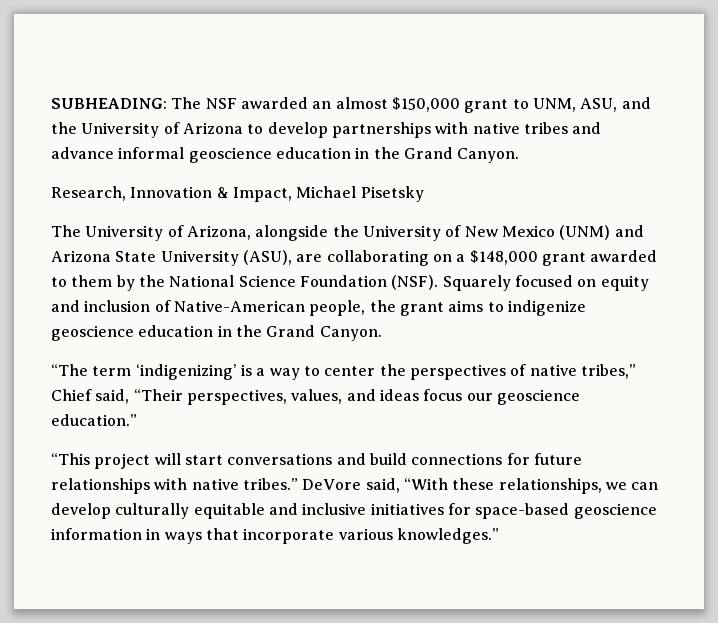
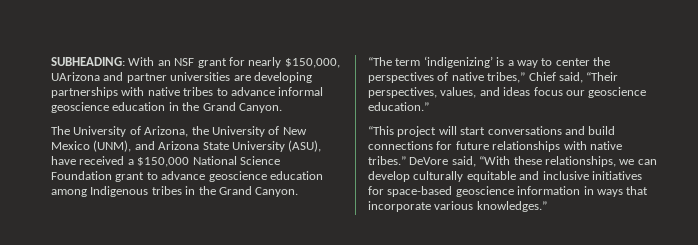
[171,97,651,113] [51,122,328,138] The NSF awarded an almost $150,000 grant to UNM, ASU, and the University of Arizona to develop -> [128,57,340,68] [51,72,312,83] With an NSF grant for nearly $150,000, UArizona and partner universities are developing
[572,122,602,134] and -> [216,88,228,96] to
[51,186,424,202] // Research, Innovation & Impact, Michael Pisetsky -> (282, 108) none
[255,225,329,241] alongside -> (189, 131) none
[559,225,611,240] (UNM) -> [93,140,132,152] (UNM),
[296,250,658,266] [51,275,649,291] [51,300,586,316] [51,325,214,341] are collaborating on a $148,000 grant awarded to them by the National Science Foundation (NSF). Squarely focused on equity and inclusion of Native-American people, the grant aims to indigenize geoscience education -> [51,156,280,167] [51,171,323,182] [51,186,182,197] have received a $150,000 National Science Foundation grant to advance geoscience education among Indigenous tribes

